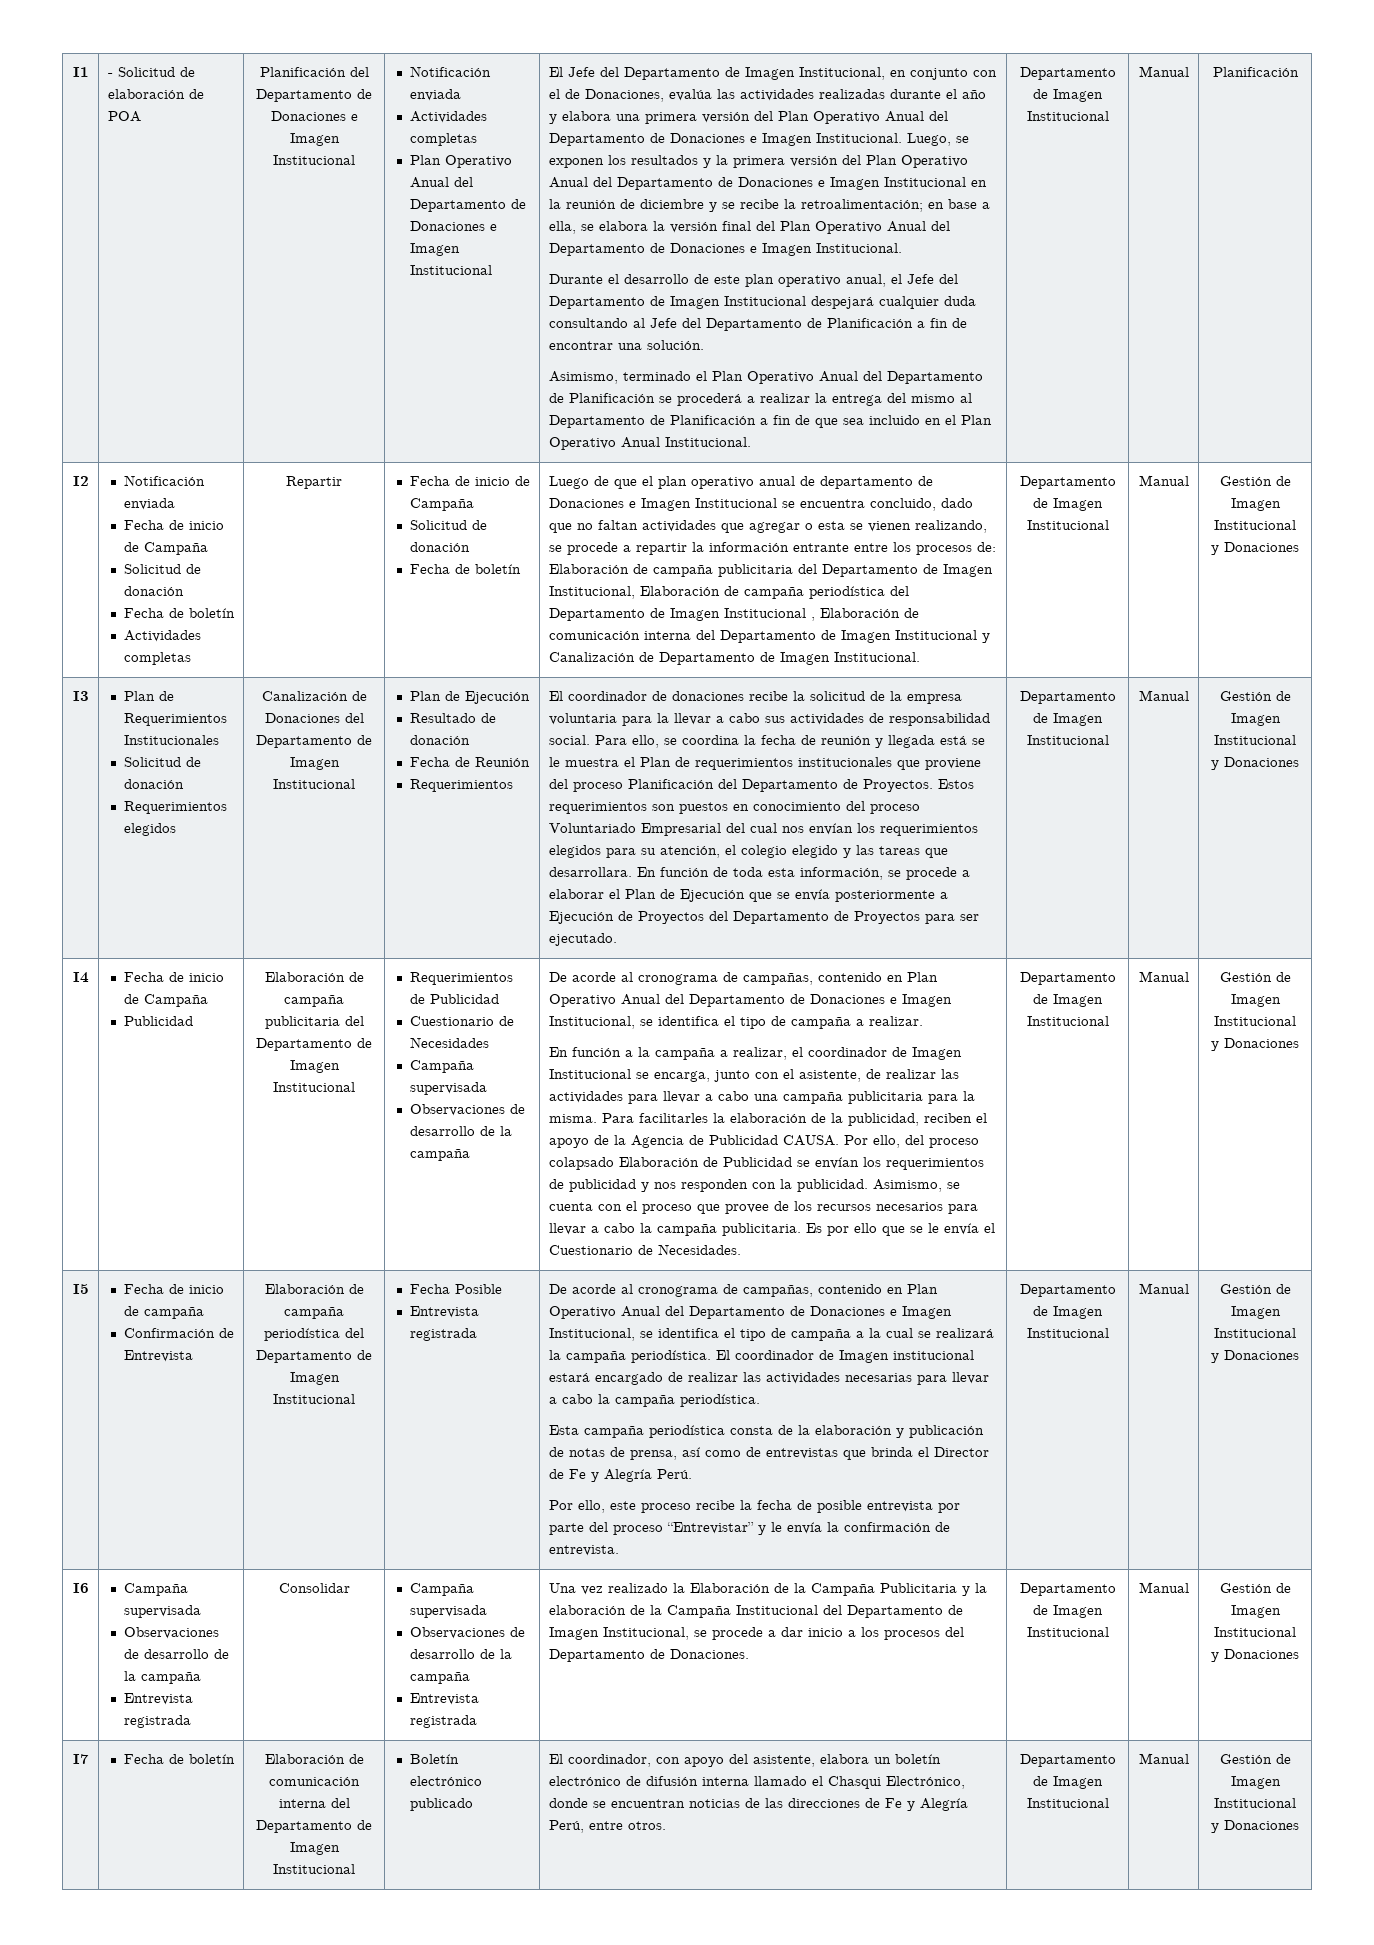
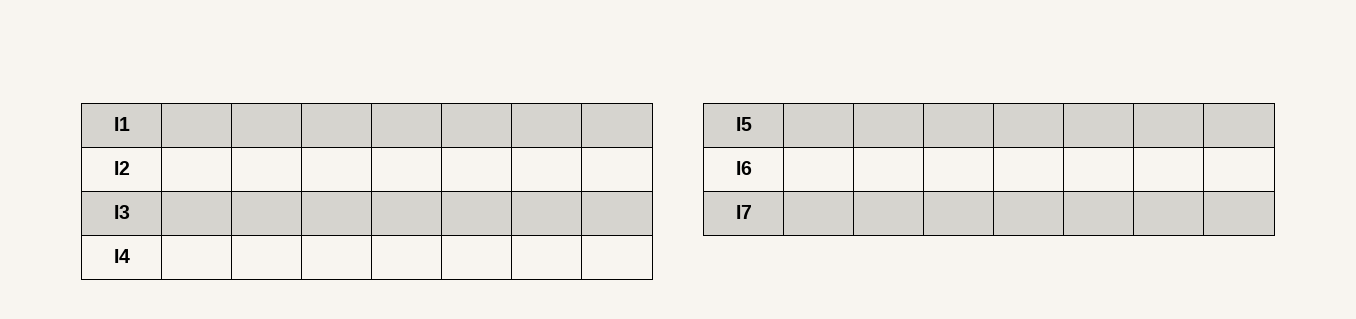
[107,67,195,77] [107,89,204,99] [107,111,141,122] [259,67,369,77] [256,89,372,102] [270,111,358,121] [289,133,340,146] [273,155,355,165] [409,66,491,77] [409,89,461,101] [409,111,487,123] [409,133,477,146] [409,155,512,168] [409,177,473,188] [409,199,526,212] [409,221,497,231] [409,243,460,256] [409,265,492,275] [548,67,997,80] [548,89,986,102] [548,111,948,124] [548,133,969,146] [548,155,968,168] [548,177,987,190] [548,199,990,212] [548,221,950,234] [548,243,902,256] [548,274,958,287] [548,296,976,309] [548,318,967,331] [548,340,704,350] [548,371,983,384] [548,393,972,406] [548,415,992,428] [548,437,751,450] [1019,67,1116,80] [1033,89,1103,102] [1026,111,1109,121] [1138,66,1189,77] [1212,67,1299,77] [72,476,89,486] [123,475,205,486] [123,498,175,510] [123,520,224,530] [123,542,208,555] [123,564,201,574] [123,586,184,596] [123,608,235,618] [123,630,201,642] [123,652,191,665] [286,476,342,489] [409,476,530,486] [409,498,474,511] [409,520,487,530] [409,542,470,552] [409,564,521,574] [548,476,933,489] [548,498,973,511] [548,520,987,533] [548,542,996,555] [548,564,993,577] [548,586,909,599] [548,608,919,621] [548,630,990,643] [548,652,920,665] [1019,476,1116,489] [1033,498,1103,511] [1026,520,1109,530] [1138,475,1189,486] [1219,476,1291,486] [1230,498,1281,511] [1214,520,1296,530] [1211,542,1299,555] [72,691,89,701] [123,691,174,701] [123,713,227,726] [123,735,219,745] [123,757,201,767] [123,779,184,789] [123,801,227,814] [123,823,176,836] [261,691,367,701] [264,713,364,723] [256,735,372,748] [289,757,340,770] [273,779,355,789] [409,691,530,704] [409,713,496,723] [409,735,470,745] [409,757,530,767] [409,779,513,792] [548,691,962,704] [548,713,990,726] [548,735,985,748] [548,757,981,770] [548,779,974,792] [548,801,920,814] [548,823,978,836] [548,845,948,858] [548,867,970,880] [548,889,948,902] [548,911,979,924] [548,933,617,946] [1019,691,1116,704] [1033,713,1103,726] [1026,735,1109,745] [1138,690,1189,701] [1219,691,1291,701] [1230,713,1281,726] [1214,735,1296,745] [1211,757,1299,770] [72,972,89,983] [123,972,224,982] [123,994,208,1007] [123,1016,193,1026] [264,972,364,982] [284,994,344,1007] [264,1016,364,1029] [256,1038,372,1051] [289,1060,340,1073] [273,1082,355,1092] [409,972,513,985] [409,994,499,1004] [409,1016,514,1026] [409,1037,489,1048] [409,1060,474,1073] [409,1082,487,1095] [409,1104,525,1116] [409,1126,512,1136] [409,1148,470,1161] [548,972,938,985] [548,994,952,1007] [548,1016,923,1029] [548,1047,962,1060] [548,1069,959,1082] [548,1091,975,1104] [548,1113,987,1126] [548,1135,979,1148] [548,1157,984,1170] [548,1179,960,1192] [548,1201,978,1214] [548,1223,995,1236] [548,1244,741,1255] [1019,972,1116,985] [1033,994,1103,1007] [1026,1016,1109,1026] [1138,971,1189,982] [1219,972,1291,982] [1230,994,1281,1007] [1214,1016,1296,1026] [1211,1038,1299,1051] [72,1284,89,1294] [123,1284,224,1294] [123,1306,204,1319] [123,1328,234,1338] [123,1350,193,1362] [264,1284,364,1294] [284,1306,344,1319] [264,1328,364,1341] [256,1350,372,1363] [289,1372,340,1385] [273,1394,355,1404] [409,1284,502,1294] [409,1306,479,1318] [409,1328,477,1341] [548,1284,938,1297] [548,1306,952,1319] [548,1328,994,1341] [548,1350,974,1363] [548,1372,989,1385] [548,1394,760,1407] [548,1425,984,1438] [548,1447,989,1460] [548,1469,692,1482] [548,1500,960,1513] [548,1522,950,1535] [548,1545,619,1556] [1019,1284,1116,1297] [1033,1306,1103,1319] [1026,1328,1109,1338] [1138,1283,1189,1294] [1219,1284,1291,1294] [1230,1306,1281,1319] [1214,1328,1296,1338] [1211,1350,1299,1363] [72,1583,89,1593] [123,1583,188,1596] [123,1605,201,1618] [123,1627,219,1639] [123,1649,229,1659] [123,1671,201,1684] [123,1693,193,1705] [123,1715,191,1728] [278,1583,350,1593] [409,1583,474,1596] [409,1605,487,1618] [409,1627,525,1639] [409,1649,512,1659] [409,1671,470,1684] [409,1693,479,1705] [409,1715,477,1728] [548,1583,987,1596] [548,1605,963,1618] [548,1627,964,1640] [548,1649,749,1662] [1019,1583,1116,1596] [1033,1605,1103,1618] [1026,1627,1109,1637] [1138,1582,1189,1593] [1219,1583,1291,1593] [1230,1605,1281,1618] [1214,1627,1296,1637] [1211,1649,1299,1662] [72,1754,89,1764] [123,1754,235,1764] [264,1754,364,1764] [269,1777,360,1786] [278,1798,350,1808] [256,1820,372,1833] [289,1842,340,1855] [273,1864,355,1874] [409,1754,459,1764] [409,1776,482,1786] [409,1798,473,1811] [548,1754,941,1767] [548,1776,965,1789] [548,1798,968,1811] [548,1820,666,1833] [1019,1754,1116,1767] [1033,1776,1103,1789] [1026,1798,1109,1808] [1138,1753,1189,1764] [1219,1754,1291,1764] [1230,1776,1281,1789] [1214,1798,1296,1808] [1211,1820,1299,1833] - Solicitud de elaboración de POA | Planificación del Departamento de Donaciones e Imagen Institucional | Notificación enviada // Actividades completas // Plan Operativo Anual del Departamento de Donaciones e Imagen Institucional | El Jefe del Departamento de Imagen Institucional, en conjunto con el de Donaciones, evalúa las actividades realizadas durante el año y elabora una primera versión del Plan Operativo Anual del Departamento de Donaciones e Imagen Institucional. Luego, se exponen los resultados y la primera versión del Plan Operativo Anual del Departamento de Donaciones e Imagen Institucional en la reunión de diciembre y se recibe la retroalimentación; en base a ella, se elabora la versión final del Plan Operativo Anual del Departamento de Donaciones e Imagen Institucional. // Durante el desarrollo de este plan operativo anual, el Jefe del Departamento de Imagen Institucional despejará cualquier duda consultando al Jefe del Departamento de Planificación a fin de encontrar una solución. // Asimismo, terminado el Plan Operativo Anual del Departamento de Planificación se procederá a realizar la entrega del mismo al Departamento de Planificación a fin de que sea incluido en el Plan Operativo Anual Institucional. | Departamento de Imagen Institucional | Manual | Planificación // I2 | Notificación enviada // Fecha de inicio de Campaña // Solicitud de donación // Fecha de boletín // Actividades completas | Repartir | Fecha de inicio de Campaña // Solicitud de donación // Fecha de boletín | Luego de que el plan operativo anual de departamento de Donaciones e Imagen Institucional se encuentra concluido, dado que no faltan actividades que agregar o esta se vienen realizando, se procede a repartir la información entrante entre los procesos de: Elaboración de campaña publicitaria del Departamento de Imagen Institucional, Elaboración de campaña periodística del Departamento de Imagen Institucional , Elaboración de comunicación interna del Departamento de Imagen Institucional y Canalización de Departamento de Imagen Institucional. | Departamento de Imagen Institucional | Manual | Gestión de Imagen Institucional y Donaciones // I3 | Plan de Requerimientos Institucionales // Solicitud de donación // Requerimientos elegidos | Canalización de Donaciones del Departamento de Imagen Institucional | Plan de Ejecución // Resultado de donación // Fecha de Reunión // Requerimientos | El coordinador de donaciones recibe la solicitud de la empresa voluntaria para la llevar a cabo sus actividades de responsabilidad social. Para ello, se coordina la fecha de reunión y llegada está se le muestra el Plan de requerimientos institucionales que proviene del proceso Planificación del Departamento de Proyectos. Estos requerimientos son puestos en conocimiento del proceso Voluntariado Empresarial del cual nos envían los requerimientos elegidos para su atención, el colegio elegido y las tareas que desarrollara. En función de toda esta información, se procede a elaborar el Plan de Ejecución que se envía posteriormente a Ejecución de Proyectos del Departamento de Proyectos para ser ejecutado. | Departamento de Imagen Institucional | Manual | Gestión de Imagen Institucional y Donaciones // I4 | Fecha de inicio de Campaña // Publicidad | Elaboración de campaña publicitaria del Departamento de Imagen Institucional | Requerimientos de Publicidad // Cuestionario de Necesidades // Campaña supervisada // Observaciones de desarrollo de la campaña | De acorde al cronograma de campañas, contenido en Plan Operativo Anual del Departamento de Donaciones e Imagen Institucional, se identifica el tipo de campaña a realizar. // En función a la campaña a realizar, el coordinador de Imagen Institucional se encarga, junto con el asistente, de realizar las actividades para llevar a cabo una campaña publicitaria para la misma. Para facilitarles la elaboración de la publicidad, reciben el apoyo de la Agencia de Publicidad CAUSA. Por ello, del proceso colapsado Elaboración de Publicidad se envían los requerimientos de publicidad y nos responden con la publicidad. Asimismo, se cuenta con el proceso que provee de los recursos necesarios para llevar a cabo la campaña publicitaria. Es por ello que se le envía el Cuestionario de Necesidades. | Departamento de Imagen Institucional | Manual | Gestión de Imagen Institucional y Donaciones // I5 | Fecha de inicio de campaña // Confirmación de Entrevista | Elaboración de campaña periodística del Departamento de Imagen Institucional | Fecha Posible // Entrevista registrada | De acorde al cronograma de campañas, contenido en Plan Operativo Anual del Departamento de Donaciones e Imagen Institucional, se identifica el tipo de campaña a la cual se realizará la campaña periodística. El coordinador de Imagen institucional estará encargado de realizar las actividades necesarias para llevar a cabo la campaña periodística. // Esta campaña periodística consta de la elaboración y publicación de notas de prensa, así como de entrevistas que brinda el Director de Fe y Alegría Perú. // Por ello, este proceso recibe la fecha de posible entrevista por parte del proceso “Entrevistar” y le envía la confirmación de entrevista. | Departamento de Imagen Institucional | Manual | Gestión de Imagen Institucional y Donaciones // I6 | Campaña supervisada // Observaciones de desarrollo de la campaña // Entrevista registrada | Consolidar | Campaña supervisada // Observaciones de desarrollo de la campaña // Entrevista registrada | Una vez realizado la Elaboración de la Campaña Publicitaria y la elaboración de la Campaña Institucional del Departamento de Imagen Institucional, se procede a dar inicio a los procesos del Departamento de Donaciones. | Departamento de Imagen Institucional | Manual | Gestión de Imagen Institucional y Donaciones // I7 | Fecha de boletín | Elaboración de comunicación interna del Departamento de Imagen Institucional | Boletín electrónico publicado | El coordinador, con apoyo del asistente, elabora un boletín electrónico de difusión interna llamado el Chasqui Electrónico, donde se encuentran noticias de las direcciones de Fe y Alegría Perú, entre otros. | Departamento de Imagen Institucional | Manual | Gestión de Imagen Institucional y Donaciones -> [113,161,130,175] [113,205,130,219] [113,249,130,263] [735,117,752,131] [735,161,752,175] [735,205,752,219] | | | | | | // I2 | | | | | | | // I3 | | | | | | | // I4 | | | | | | | // I5 | | | | | | | // I6 | | | | | | | // I7 | | | | | | |

